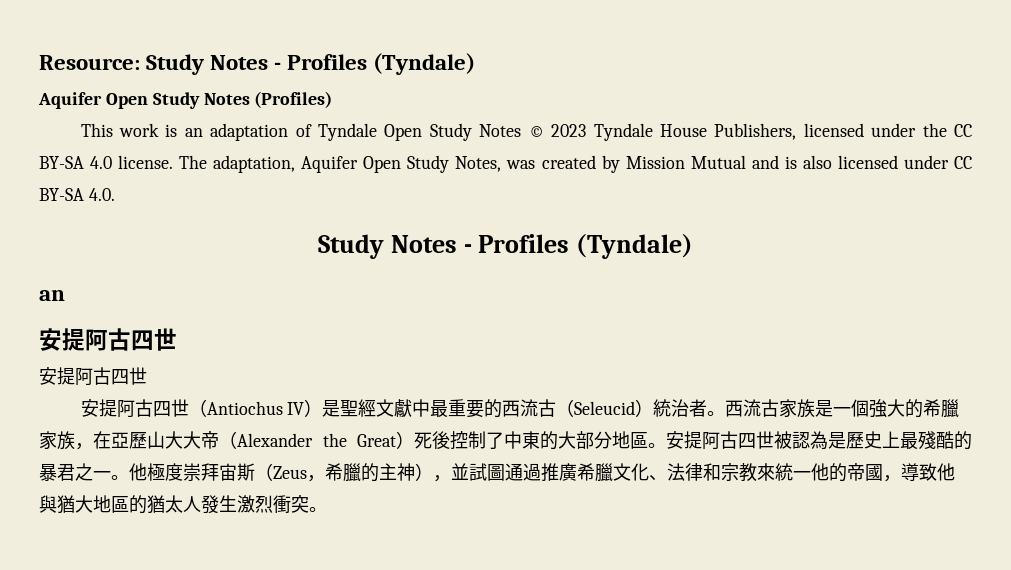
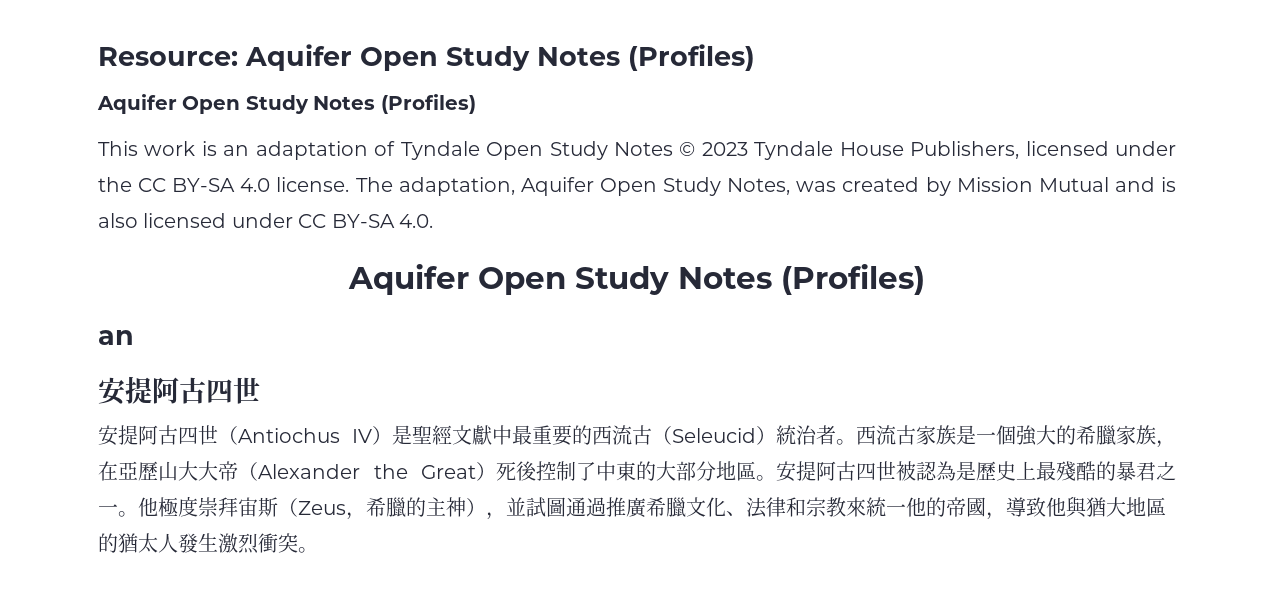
[146,53,476,75] Study Notes - Profiles (Tyndale) -> [245,44,755,71] Aquifer Open Study Notes (Profiles)
[317,234,694,259] Study Notes - Profiles (Tyndale) -> [348,264,925,295] Aquifer Open Study Notes (Profiles)
[80,399,189,418] // 安提阿古四世 -> (218, 435) none

